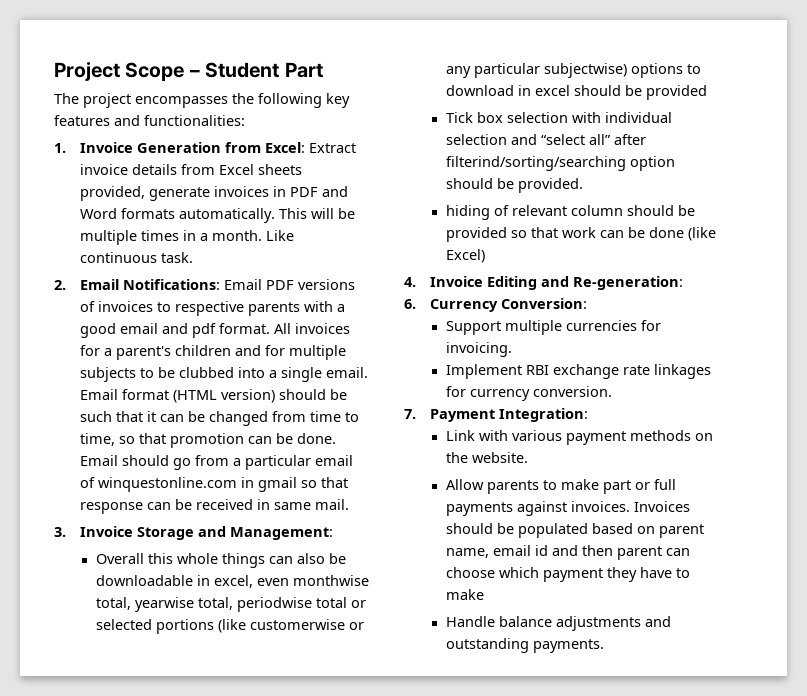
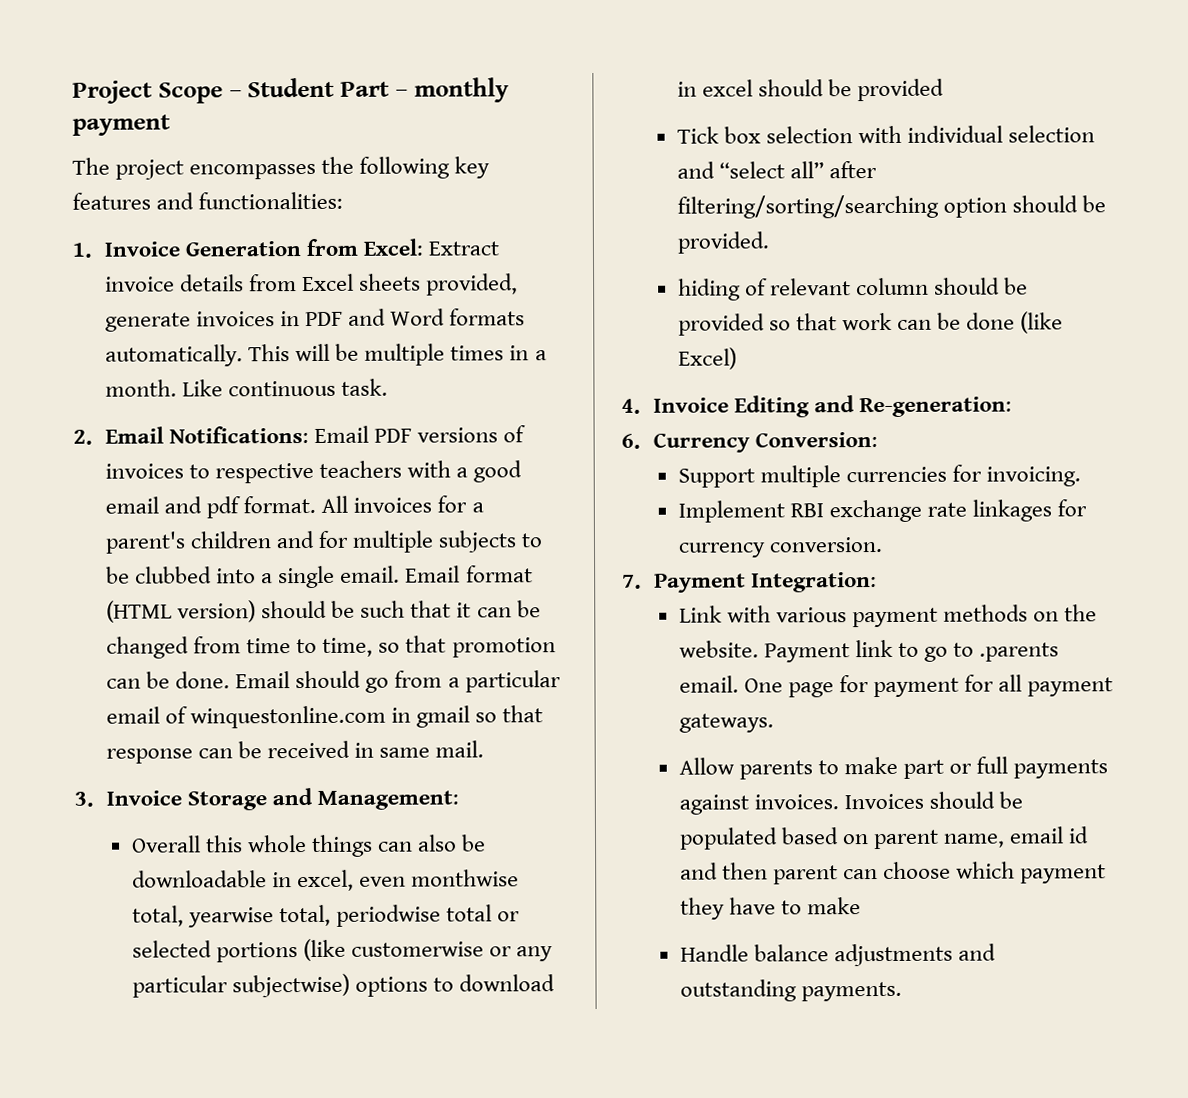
(323, 70) none -> [394,77,509,103] [72,114,171,136] – monthly payment
[247,302,300,316] parents -> [319,460,403,478] teachers
[445,156,626,171] filterind/sorting/searching -> [676,194,939,219] filtering/sorting/searching
(528, 457) none -> [763,639,1060,663] [678,674,1114,698] [678,713,774,733] Payment link to go to .parents email. One page for payment for all payment gateways.

